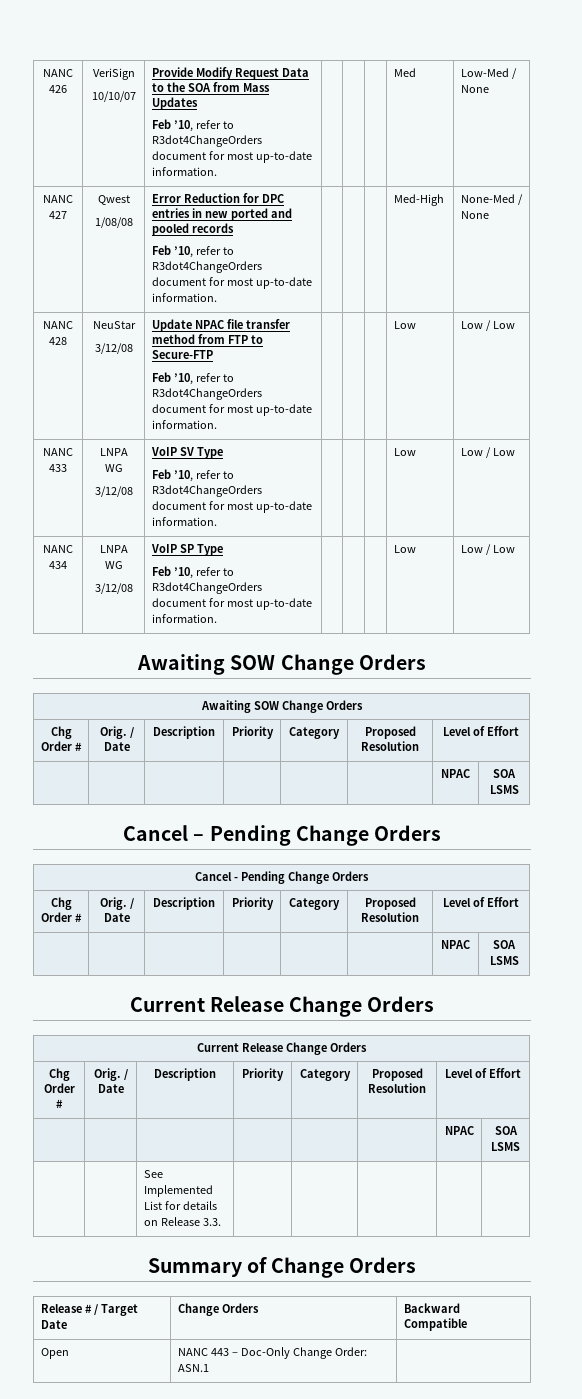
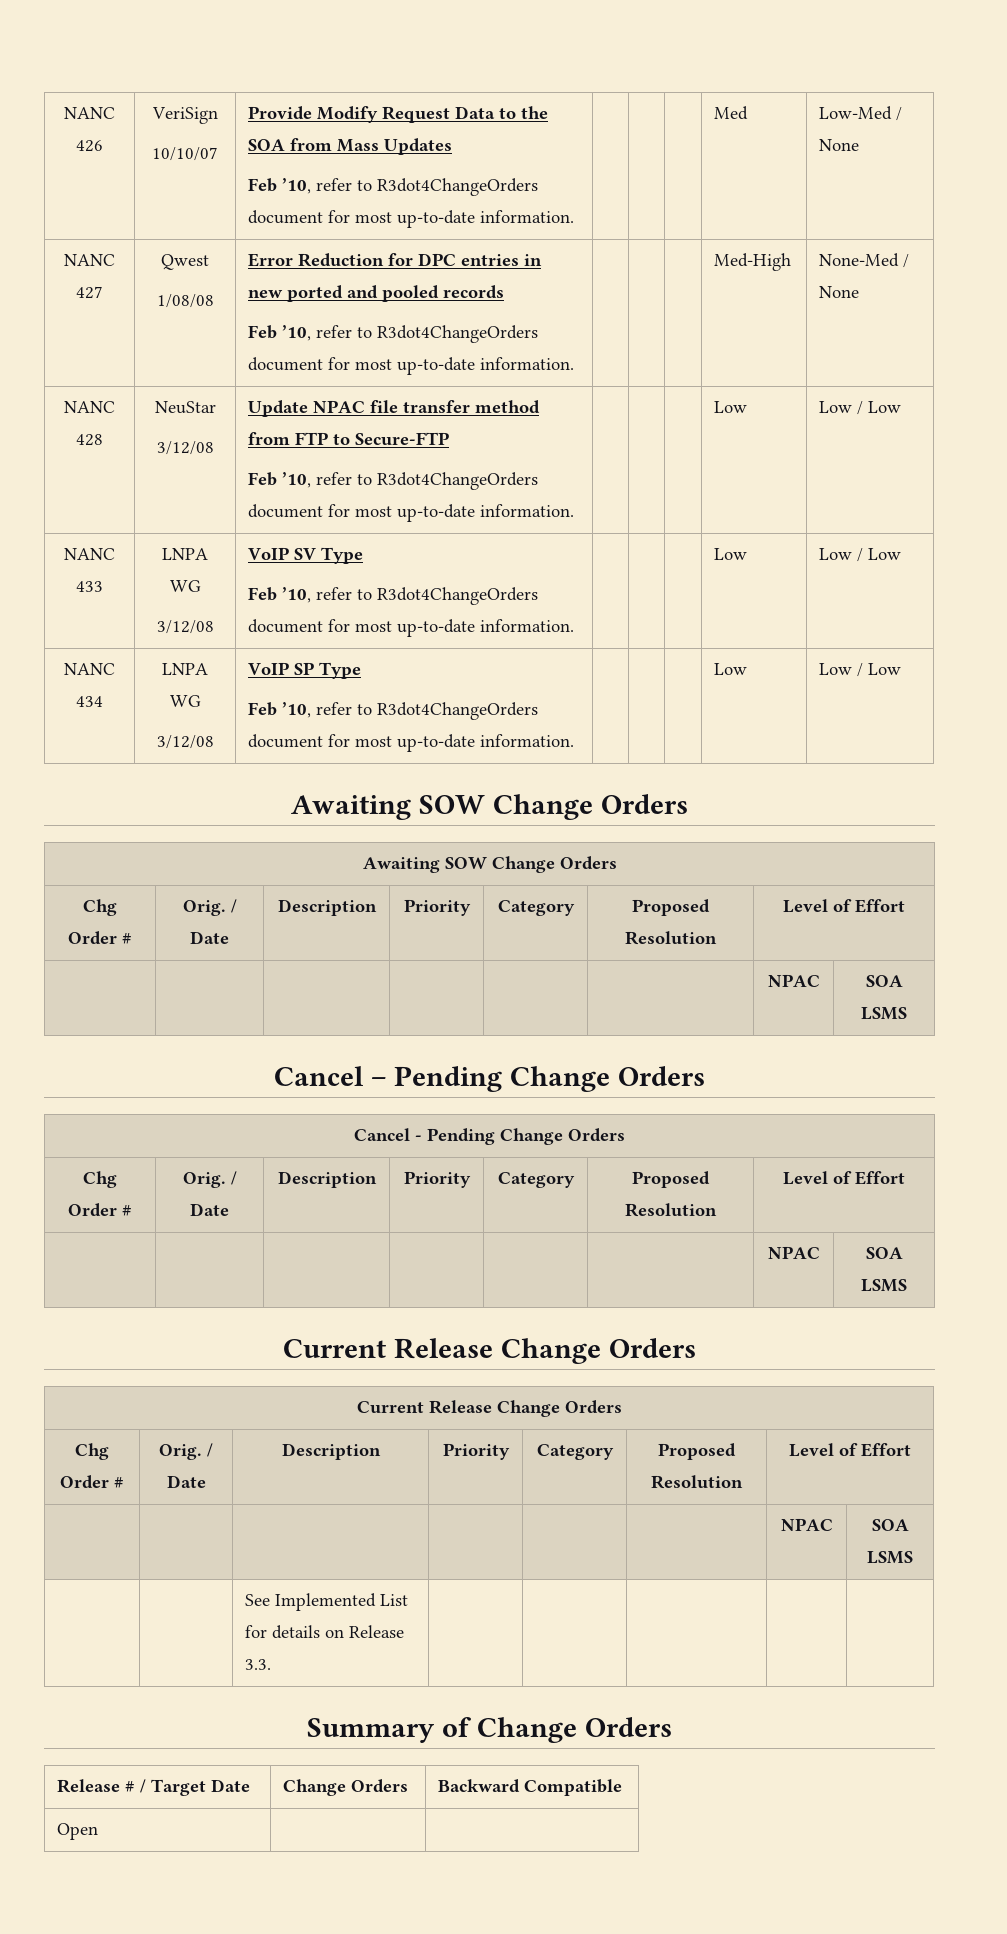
[177,1347,367,1359] [177,1364,209,1372] NANC 443 – Doc-Only Change Order: ASN.1 -> (99, 1831) none

